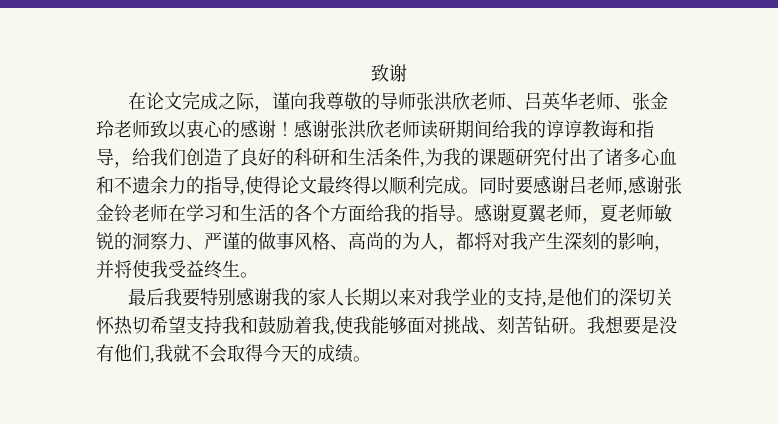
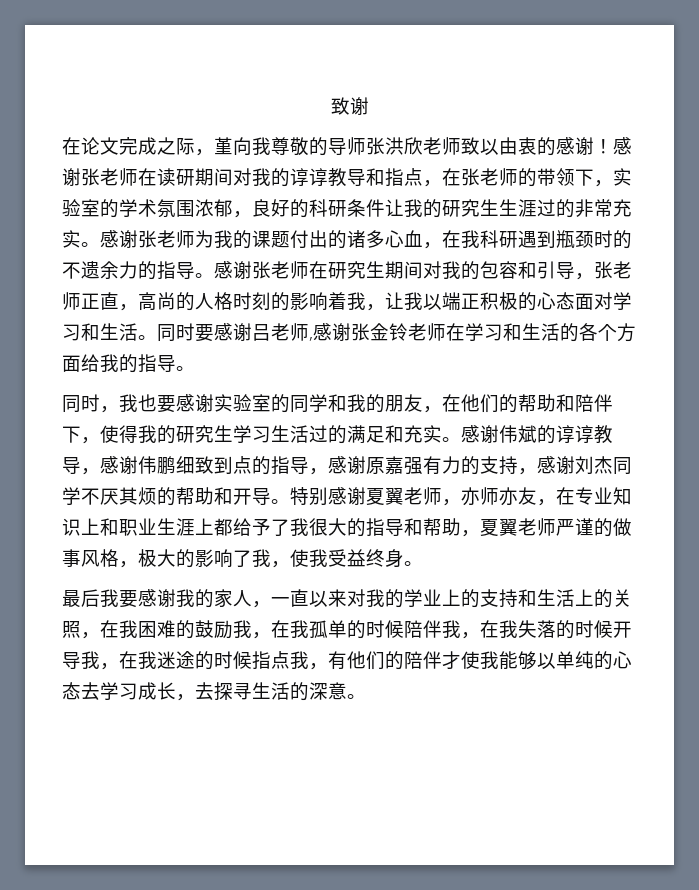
[272,92,291,110] 谨 -> [214,137,233,155] 堇
[506,92,669,110] [96,120,223,139] 、吕英华老师、张金玲老师致以衷心 -> [461,137,537,155] 致以由衷
[348,120,420,139] 洪欣老师 -> [100,168,157,186] 老师在
[492,120,510,138] 给 -> [233,168,252,186] 对
[600,120,654,138] [96,148,677,168] [96,175,461,195] 诲和指导，给我们创造了良好的科研和生活条件,为我的课题研究付出了诸多心血和不遗余力的指导,使得论文最终得以顺利完成 -> [347,168,632,187] [62,199,632,218] [62,230,632,249] [62,261,632,280] [62,292,632,311] [62,323,138,341] 导和指点，在张老师的带领下，实验室的学术氛围浓郁，良好的科研条件让我的研究生生涯过的非常充实。感谢张老师为我的课题付出的诸多心血，在我科研遇到瓶颈时的不遗余力的指导。感谢张老师在研究生期间对我的包容和引导，张老师正直，高尚的人格时刻的影响着我，让我以端正积极的心态面对学习和生活
[474,204,672,224] [96,231,672,252] [96,260,132,278] 感谢夏翼老师，夏老师敏锐的洞察力、严谨的做事风格、高尚的为人，都将对我产生深刻的影响，并将 -> [62,394,613,413] [62,425,613,444] [62,456,632,475] [62,487,632,506] [62,518,632,537] [62,549,290,568] // 同时，我也要感谢实验室的同学和我的朋友，在他们的帮助和陪伴下，使得我的研究生学习生活过的满足和充实。感谢伟斌的谆谆教导，感谢伟鹏细致到点的指导，感谢原嘉强有力的支持，感谢刘杰同学不厌其烦的帮助和开导。特别感谢夏翼老师，亦师亦友，在专业知识上和职业生涯上都给予了我很大的指导和帮助，夏翼老师严谨的做事风格，极大的影响了我，
[222,260,240,277] 生 -> [385,549,404,568] 身
[200,288,237,306] 特别 -> (138, 599) none
[344,288,381,306] 长期 -> [252,589,309,608] ，一直
[452,288,674,307] [96,315,677,335] [96,344,353,363] 学业的支持,是他们的深切关怀热切希望支持我和鼓励着我,使我能够面对挑战、刻苦钻研。我想要是没有他们,我就不会取得今天的成绩 -> [385,589,632,608] [62,620,632,639] [62,651,632,670] [62,682,347,701] 的学业上的支持和生活上的关照，在我困难的鼓励我，在我孤单的时候陪伴我，在我失落的时候开导我，在我迷途的时候指点我，有他们的陪伴才使我能够以单纯的心态去学习成长，去探寻生活的深意

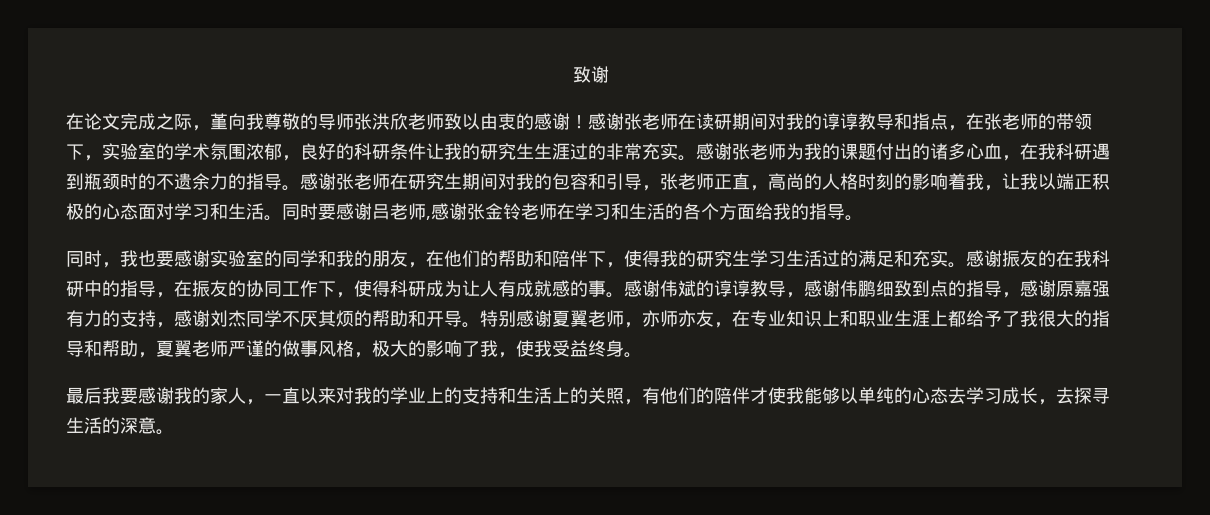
(499, 434) none -> [1002,250,1110,267] [66,280,660,298] 振友的在我科研中的指导，在振友的协同工作下，使得科研成为让人有成就感的事。感谢
[100,620,632,639] [62,651,328,670] 在我困难的鼓励我，在我孤单的时候陪伴我，在我失落的时候开导我，在我迷途的时候指点我， -> (642, 402) none

